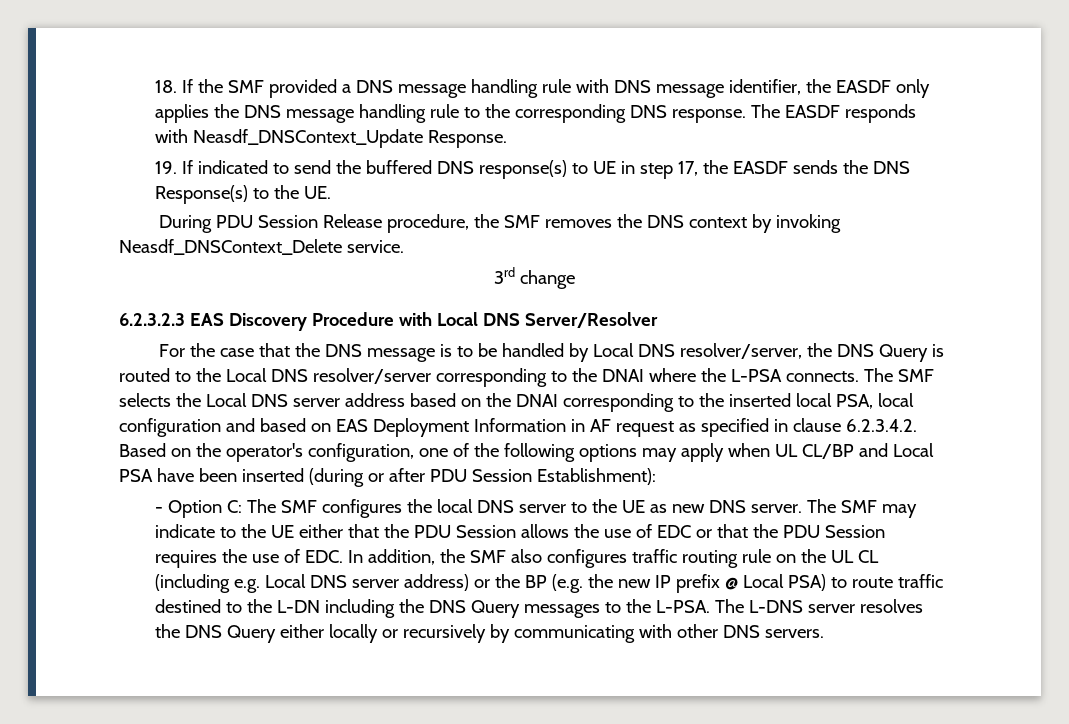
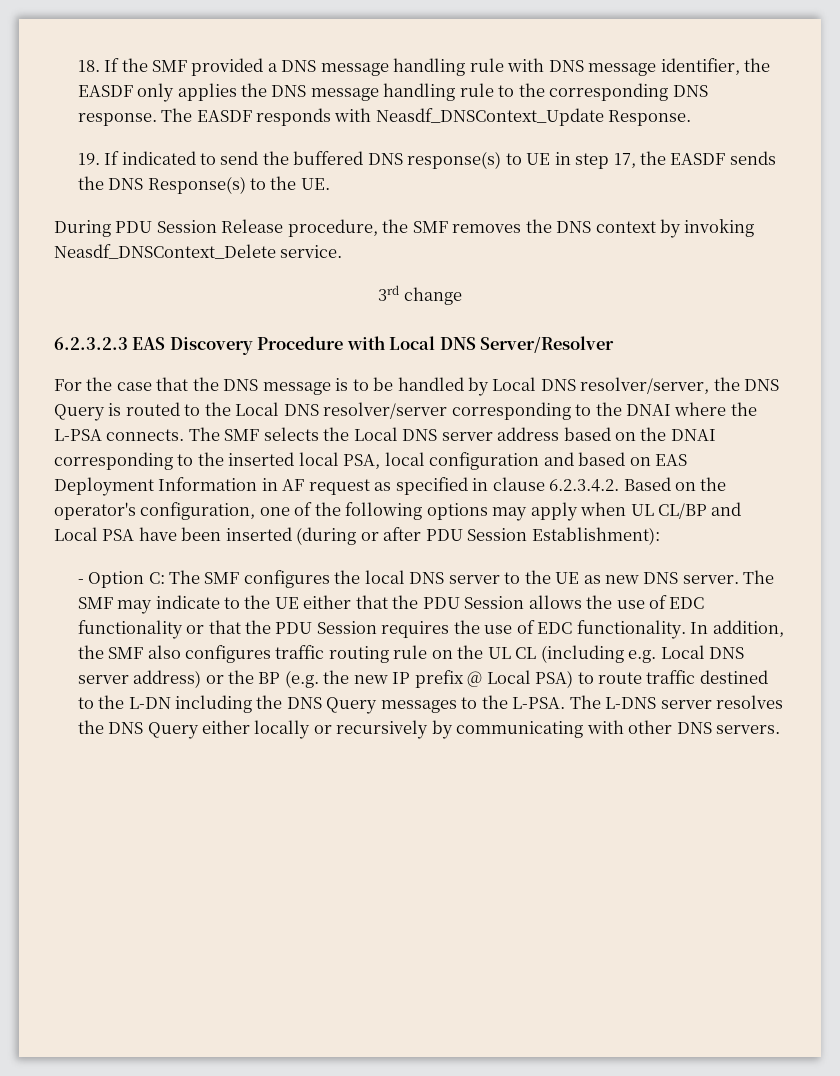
(691, 531) none -> [77,620,183,639] functionality
[304,550,343,563] EDC. -> [537,620,686,639] EDC functionality.

